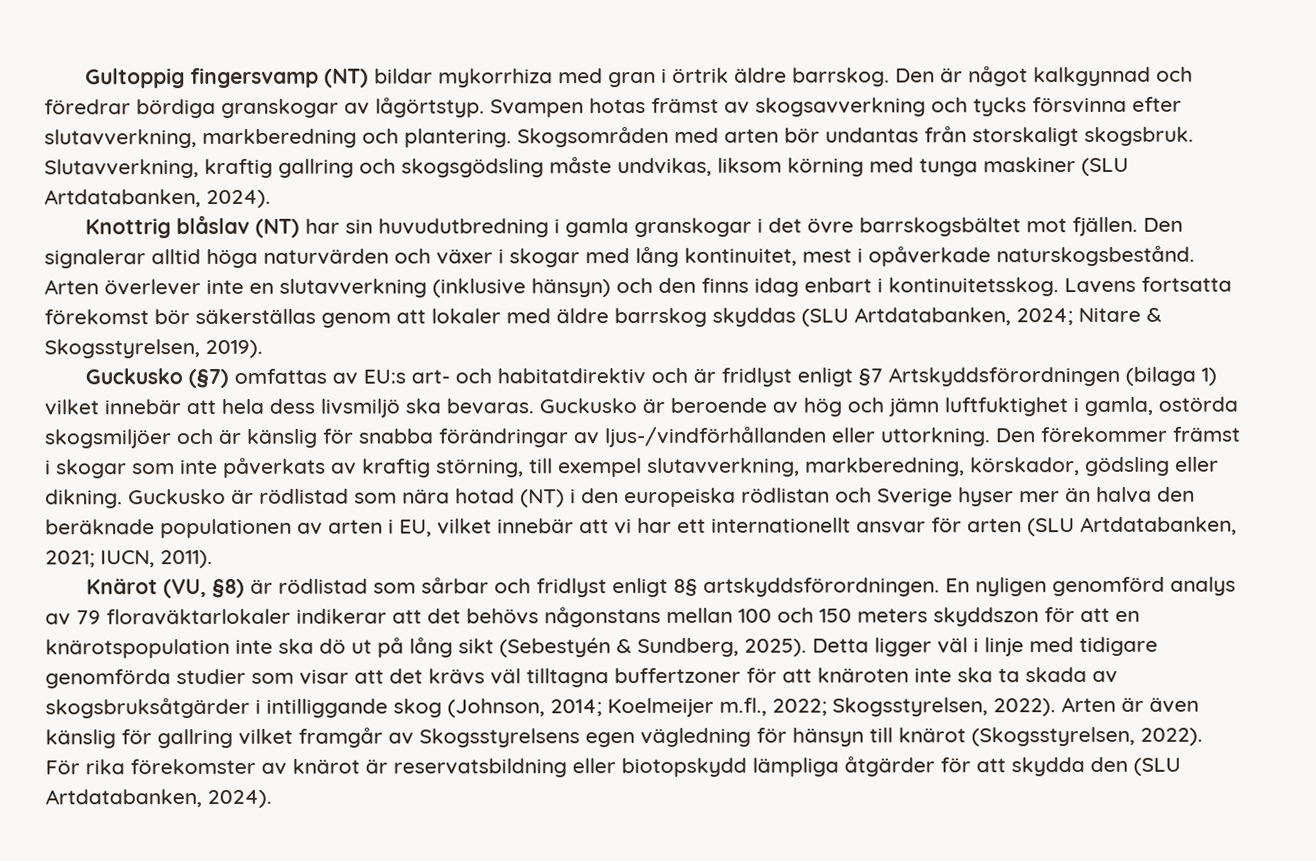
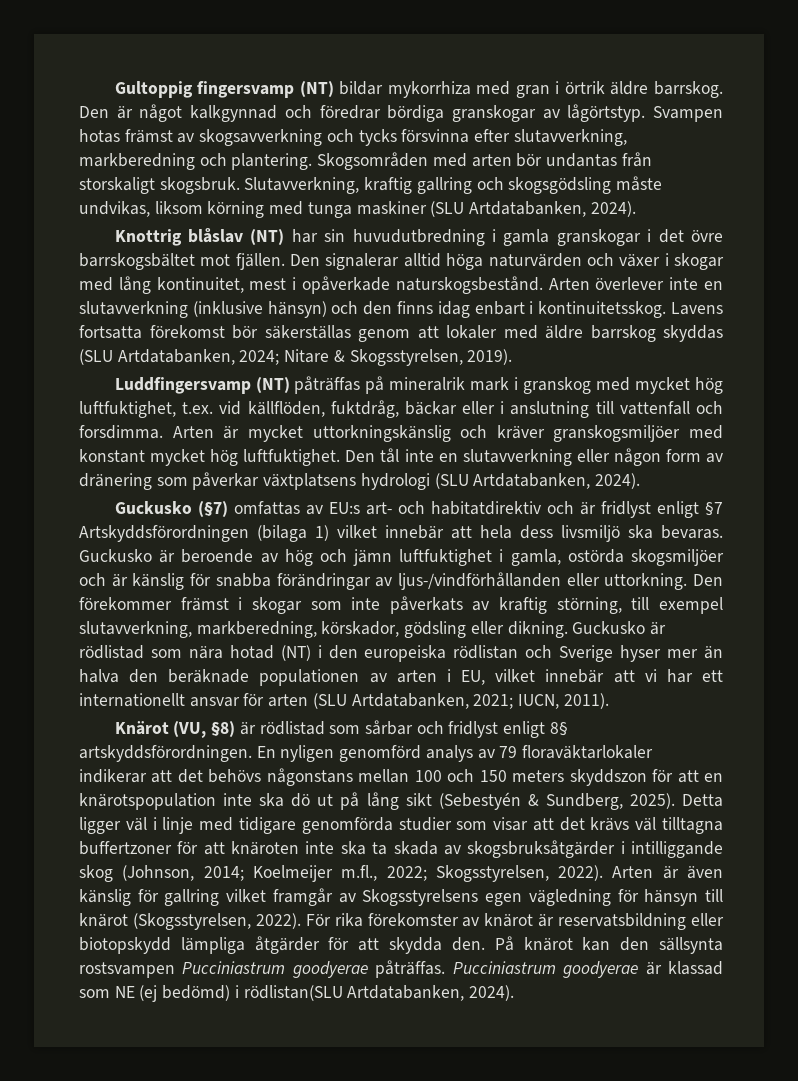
(263, 349) none -> [114,376,723,394] [79,400,723,418] [79,425,723,442] [79,448,723,466] [79,472,641,490] // Luddfingersvamp (NT) påträffas på mineralrik mark i granskog med mycket hög luftfuktighet, t.ex. vid källflöden, fuktdråg, bäckar eller i anslutning till vattenfall och forsdimma. Arten är mycket uttorkningskänslig och kräver granskogsmiljöer med konstant mycket hög luftfuktighet. Den tål inte en slutavverkning eller någon form av dränering som påverkar växtplatsens hydrologi (SLU Artdatabanken, 2024).
[1090,756,1181,776] den (SLU -> [451,936,723,954] [79,960,724,978] [79,985,343,1002] den. På knärot kan den sällsynta rostsvampen Pucciniastrum goodyerae påträffas. Pucciniastrum goodyerae är klassad som NE (ej bedömd) i rödlistan(SLU

